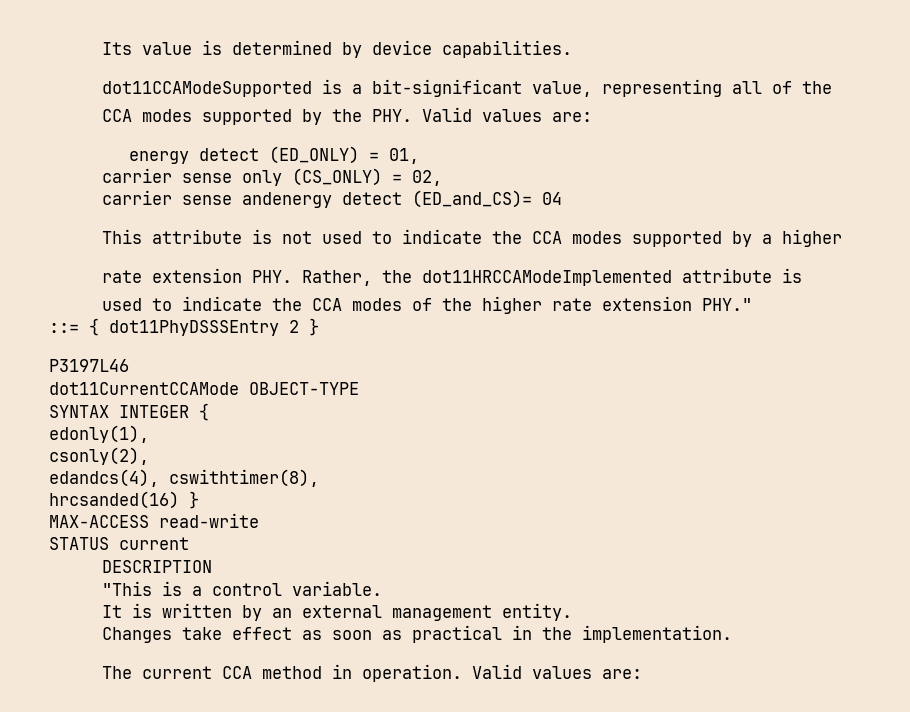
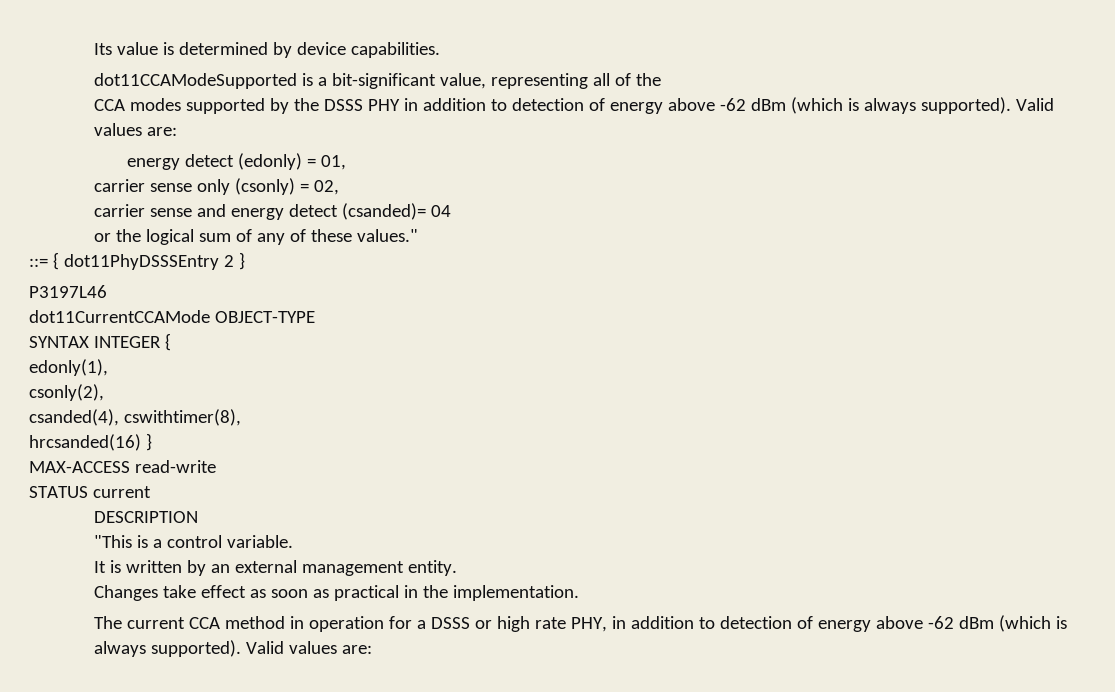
[372,109,413,122] PHY. -> [324,97,1012,114] DSSS PHY in addition to detection of energy above -62 dBm (which is always supported).
[269,146,360,164] (ED_ONLY) -> [237,153,302,170] (edonly)
[292,168,383,186] (CS_ONLY) -> [235,178,296,195] (csonly)
[242,190,563,208] [102,229,843,247] [102,268,803,286] [102,296,753,314] andenergy detect (ED_and_CS)= 04 // This attribute is not used to indicate the CCA modes supported by a higher // rate extension PHY. Rather, the dot11HRCCAModeImplemented attribute is // used to indicate the CCA modes of the higher rate extension PHY." -> [197,203,452,220] [94,229,419,245] and energy detect (csanded)= 04 // or the logical sum of any of these values."
[49,469,159,487] edandcs(4), -> [29,409,119,426] csanded(4),
[362,664,463,682] operation. -> [309,615,1068,632] [94,640,242,657] operation for a DSSS or high rate PHY, in addition to detection of energy above -62 dBm (which is always supported).

